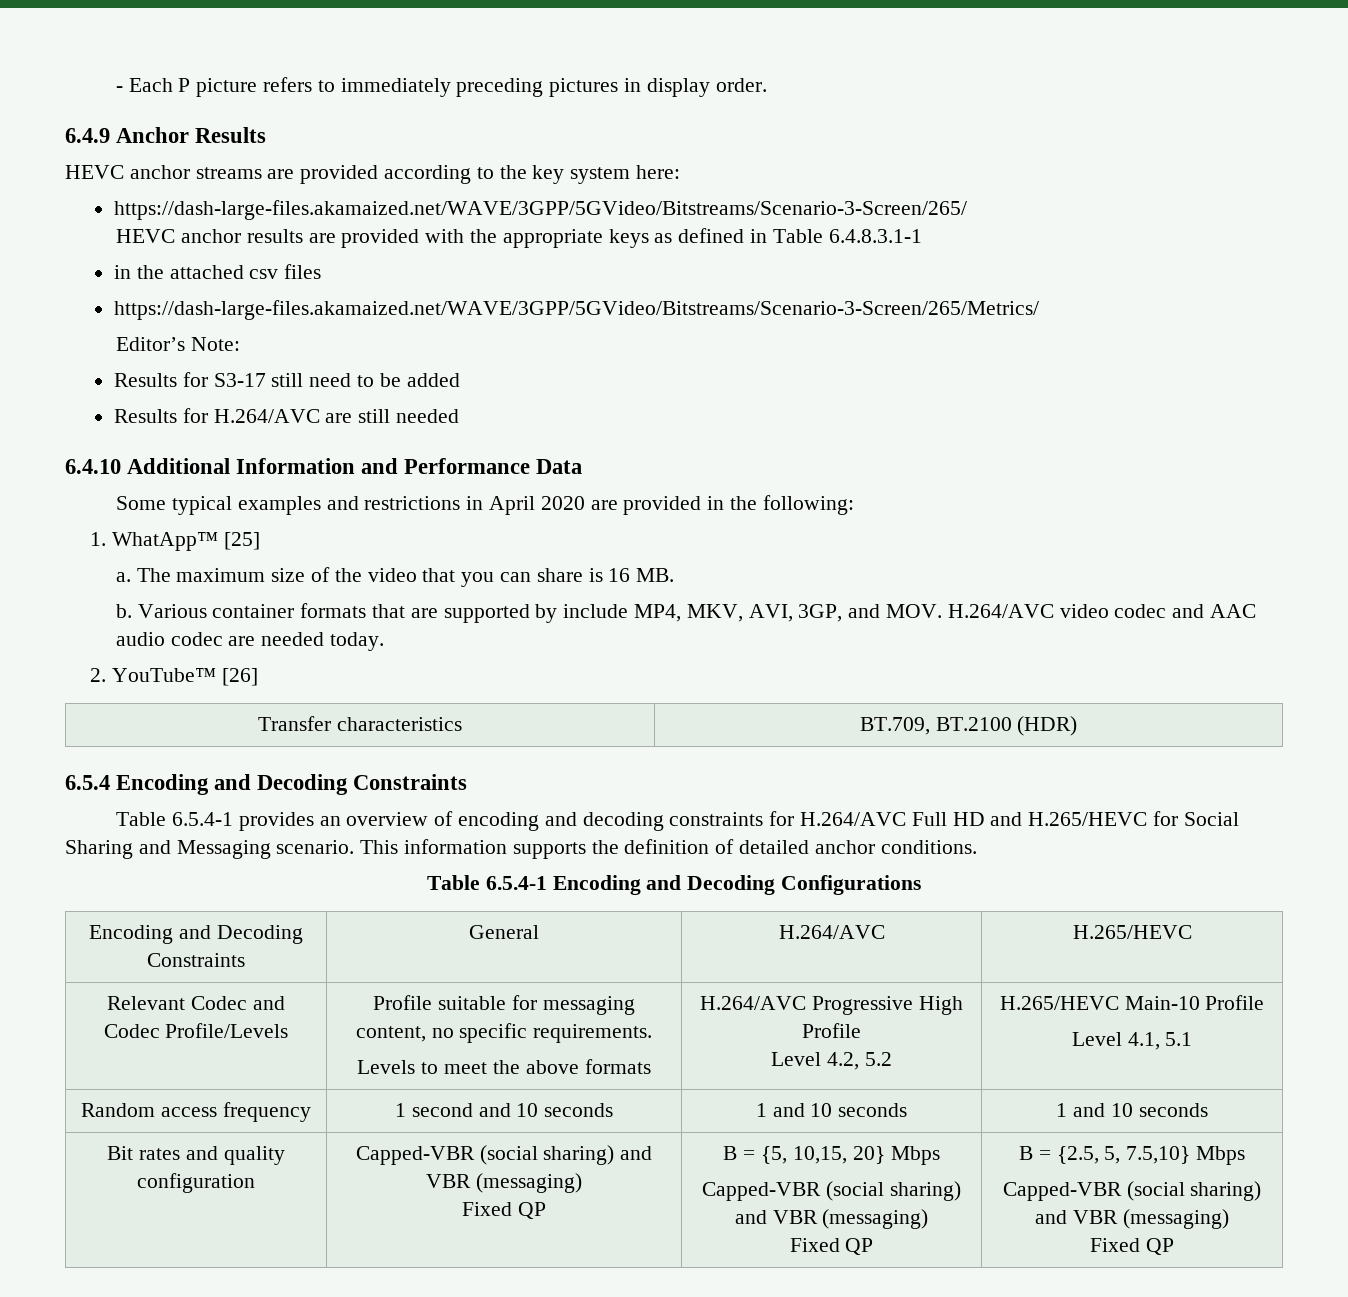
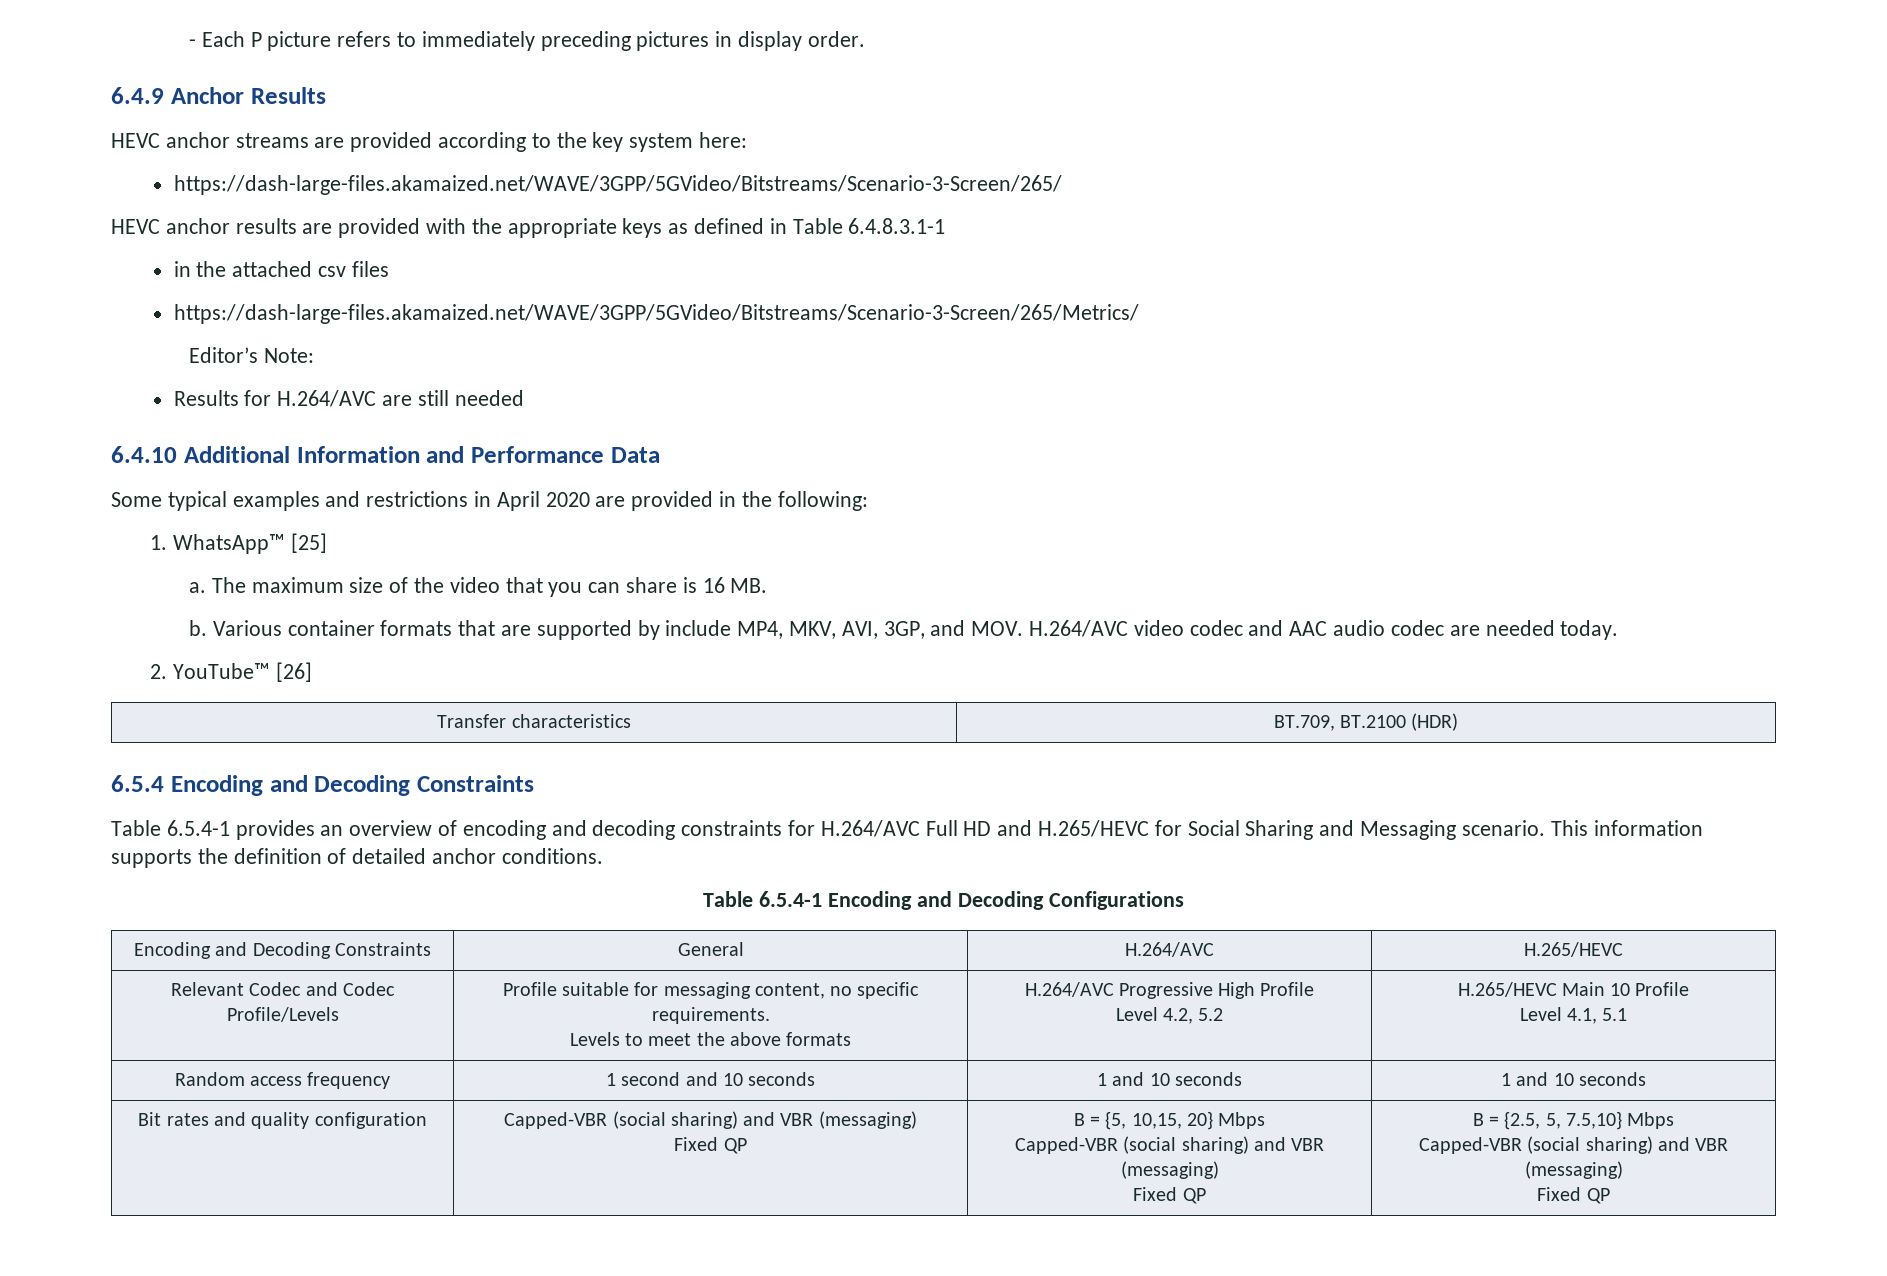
[114,372,460,387] // Results for S3-17 still need to be added -> (314, 355) none
[112,532,219,551] WhatApp™ -> [172,534,285,554] WhatsApp™
[1124,996,1200,1010] Main-10 -> [1561,982,1631,996] Main 10

